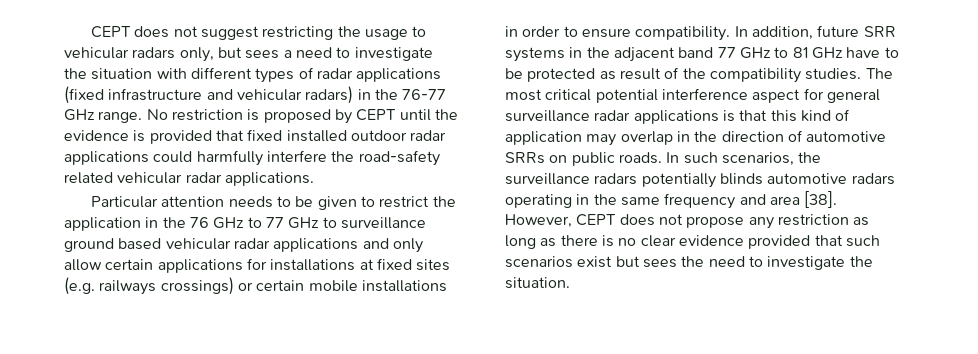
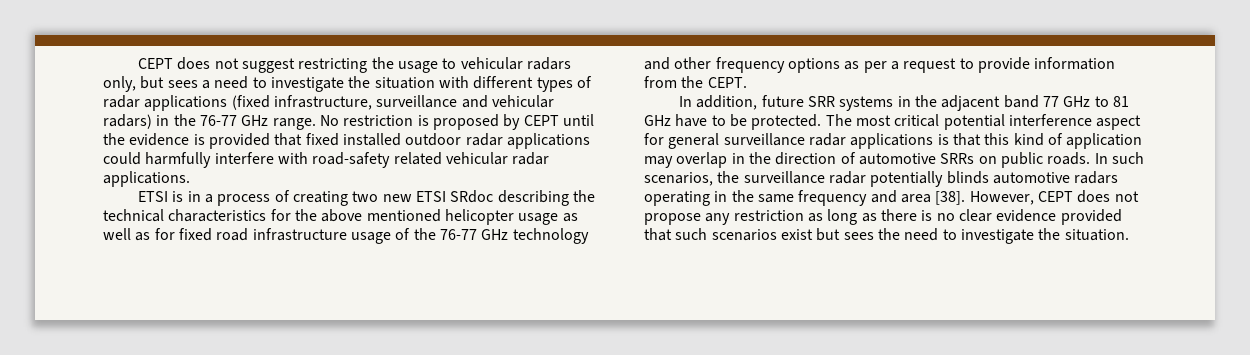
[108,88,203,101] infrastructure -> [273,95,458,110] infrastructure, surveillance
[331,151,355,162] the -> [277,152,308,164] with
[91,196,456,210] [64,217,426,231] [64,238,423,253] [64,258,451,273] [64,277,447,295] [505,26,731,41] Particular attention needs to be given to restrict the application in the 76 GHz to 77 GHz to surveillance ground based vehicular radar applications and only allow certain applications for installations at fixed sites (e.g. railways crossings) or certain mobile installations in order to ensure compatibility. -> [138,190,595,206] [103,209,578,225] [103,228,589,244] [644,57,1116,73] [644,76,747,88] ETSI is in a process of creating two new ETSI SRdoc describing the technical characteristics for the above mentioned helicopter usage as well as for fixed road infrastructure usage of the 76-77 GHz technology and other frequency options as per a request to provide information from the CEPT. //
[527,67,862,83] protected as result of the compatibility studies. -> [751,114,822,130] protected.
[594,173,638,185] radars -> [828,171,866,184] radar

